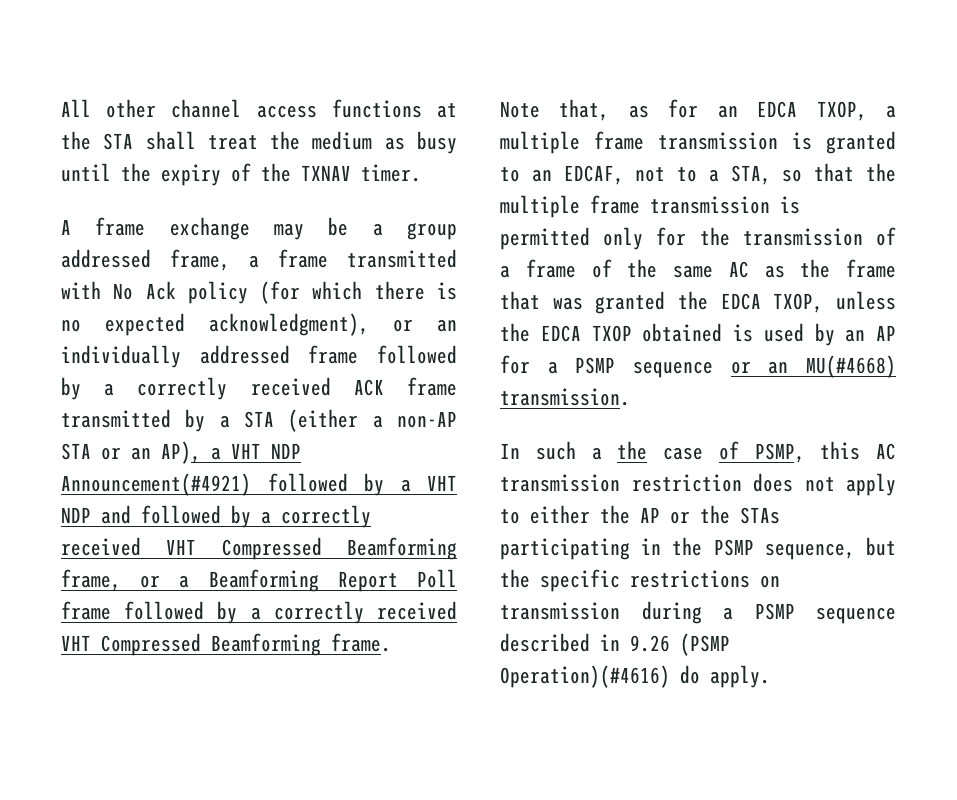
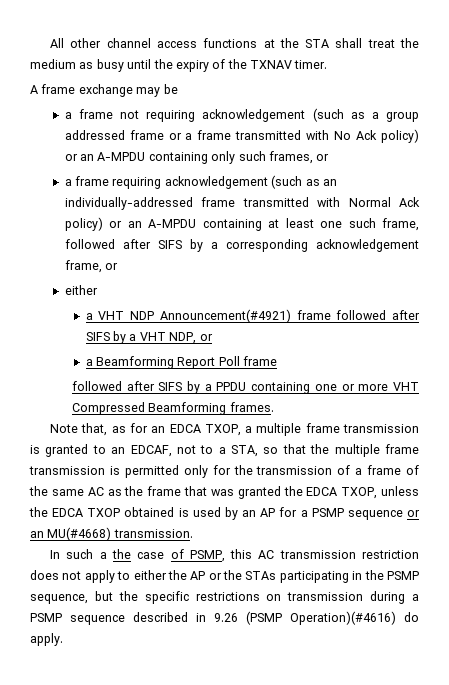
(349, 226) none -> [64,108,365,122] // a frame not requiring acknowledgement (such as
[170,249,230,271] frame, -> [129,130,182,140] frame or
[187,281,457,304] [61,313,457,336] [61,345,457,368] [61,377,457,400] [61,409,457,432] [61,441,201,464] policy (for which there is no expected acknowledgment), or an individually addressed frame followed by a correctly received ACK frame transmitted by a STA (either a non-AP STA or an AP), -> [381,129,420,143] [64,151,330,164] [64,175,337,189] [64,197,420,210] [64,217,419,231] [64,239,419,252] [64,260,119,273] [64,285,98,295] policy) or an A-MPDU containing only such frames, or // a frame requiring acknowledgement (such as an individually-addressed frame transmitted with Normal Ack policy) or an A-MPDU containing at least one such frame, followed after SIFS by a corresponding acknowledgement frame, or // either //
[267,473,457,496] [61,505,371,528] [61,537,457,560] [61,569,161,591] followed by a VHT NDP and followed by a correctly received VHT Compressed Beamforming frame, or -> [296,310,420,320] [85,331,213,344] frame followed after SIFS by a VHT NDP, or //
[124,601,457,624] [61,633,391,656] followed by a correctly received VHT Compressed Beamforming frame. -> [71,381,419,394] [71,402,274,415] // followed after SIFS by a PPDU containing one or more VHT Compressed Beamforming frames.

